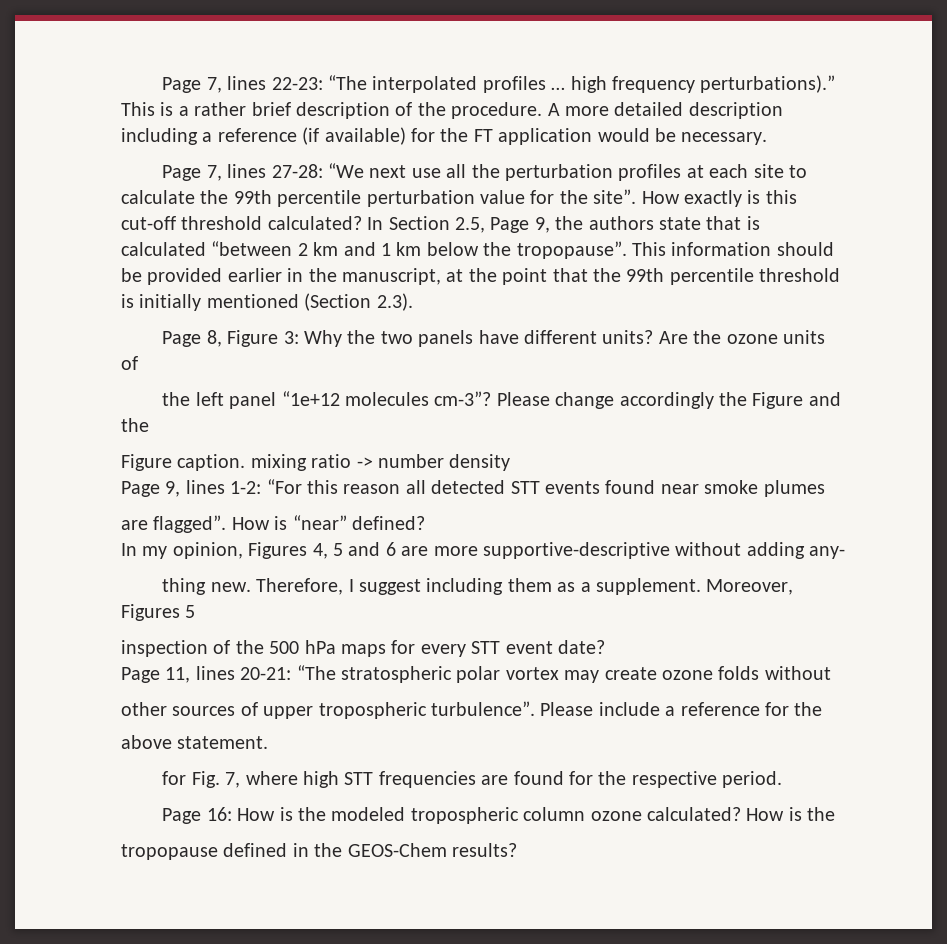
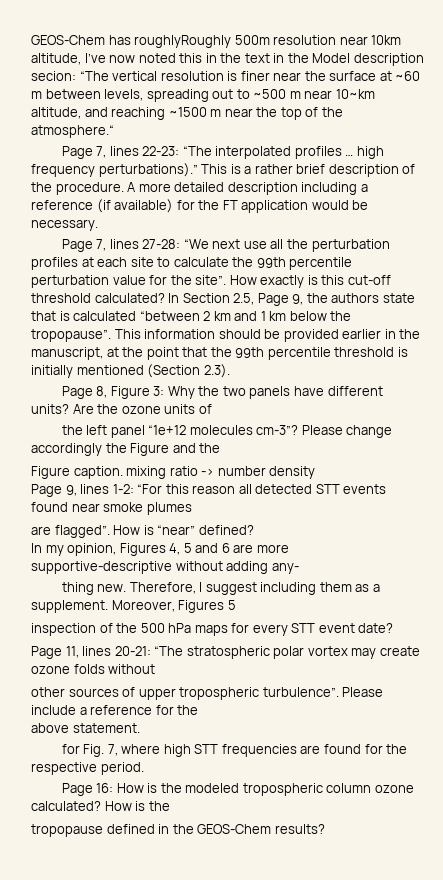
(162, 85) none -> [31,35,402,48] [31,53,424,66] [31,71,421,81] [31,89,375,102] [31,107,343,120] [31,125,114,138] GEOS-Chem has roughlyRoughly 500m resolution near 10km altitude, I’ve now noted this in the text in the Model description secion: “The vertical resolution is finer near the surface at ~60 m between levels, spreading out to ~500 m near 10~km altitude, and reaching ~1500 m near the top of the atmosphere.“ //

